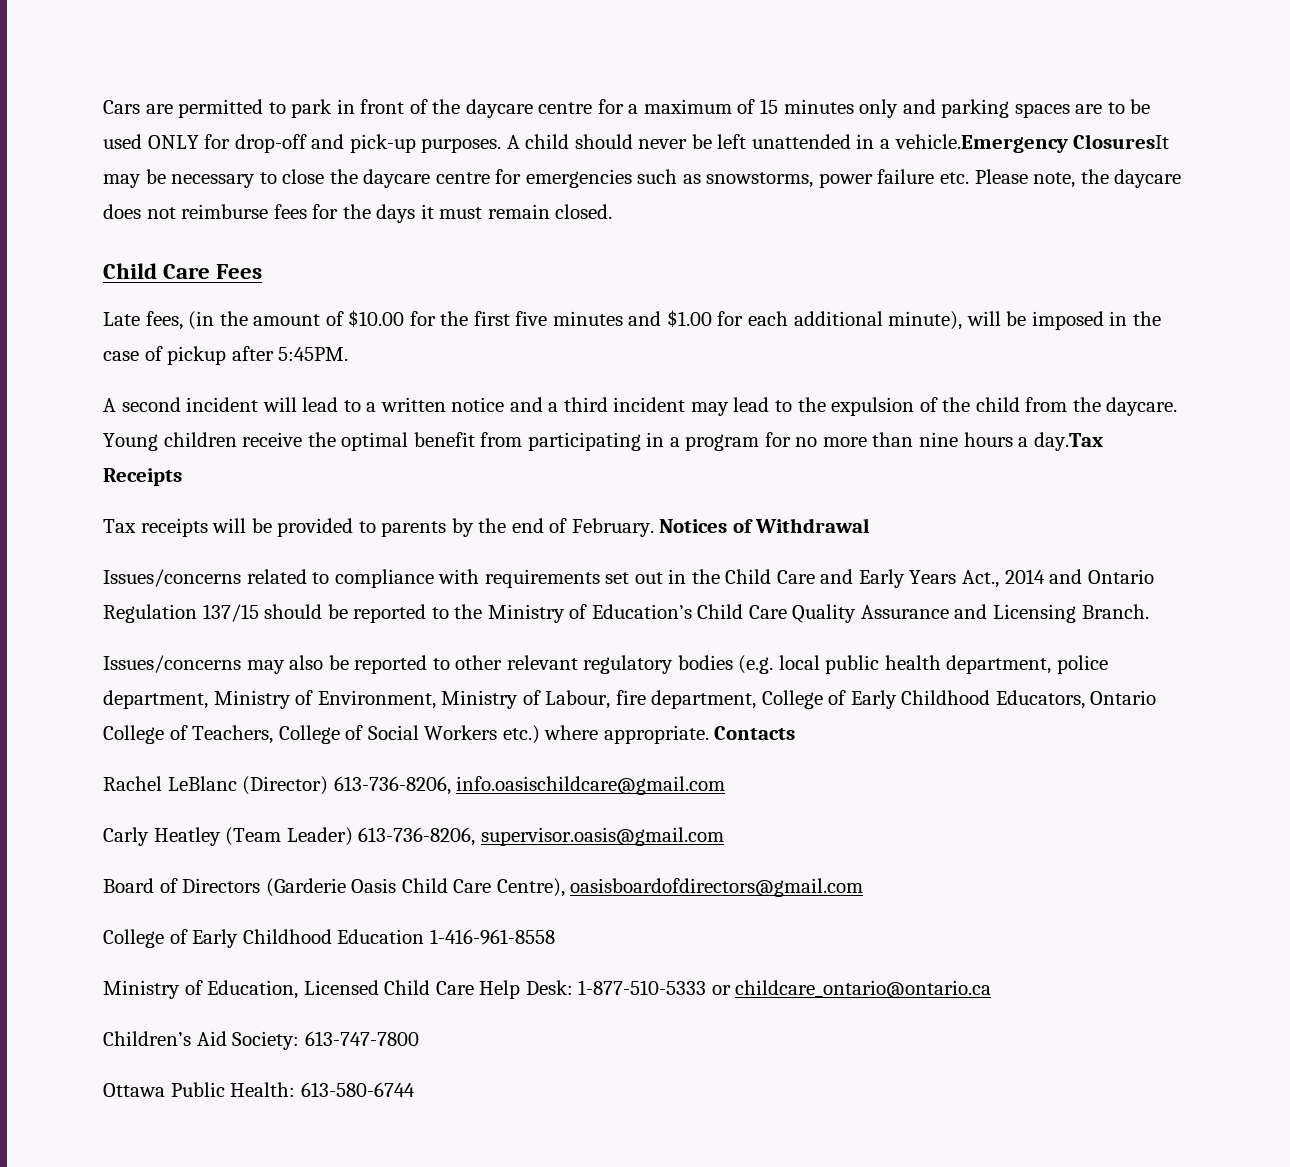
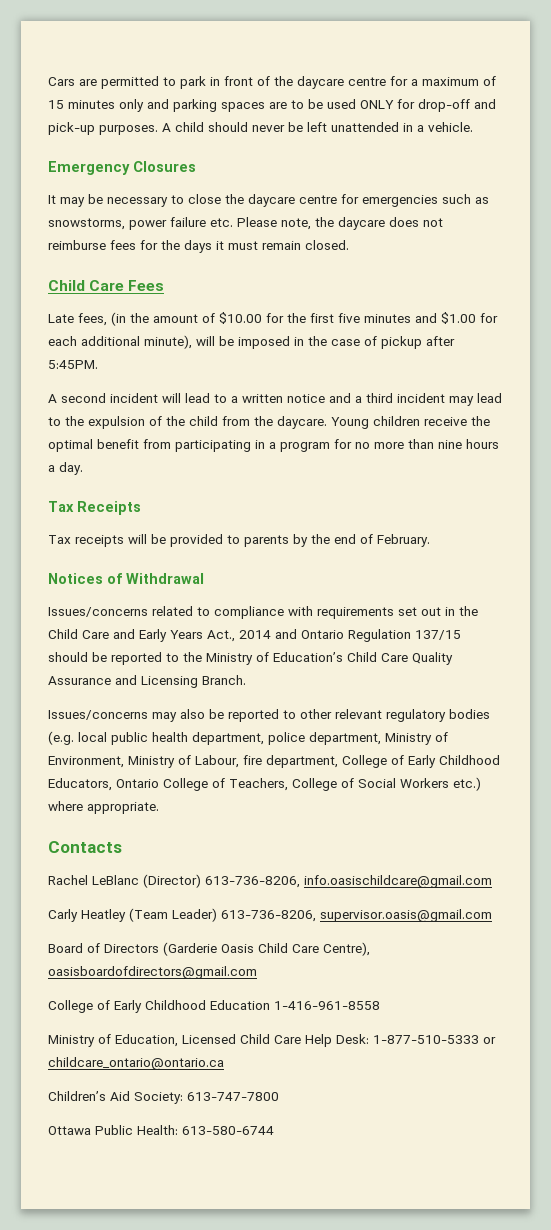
[894,134,1170,153] vehicle.Emergency ClosuresIt -> [428,122,473,132] [48,161,196,175] [48,195,56,204] vehicle. // Emergency Closures // It
[1033,432,1103,451] day.Tax -> [59,462,83,475] [48,501,74,512] day. // Tax
(654, 527) none -> (430, 540) //
(709, 734) none -> (159, 808) //

